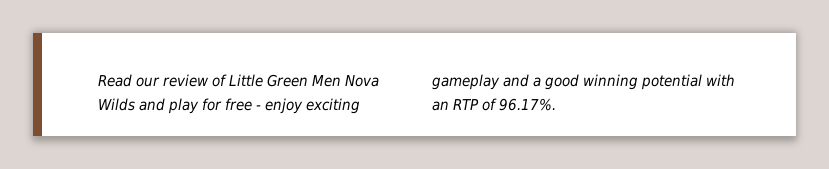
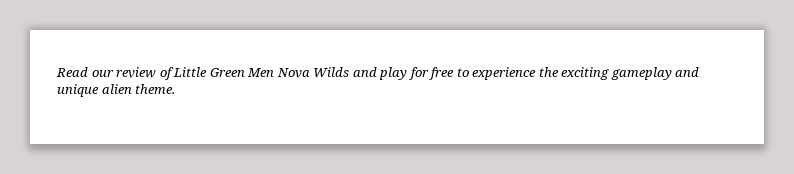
[256,98,361,114] [432,74,736,90] [432,98,557,111] - enjoy exciting gameplay and a good winning potential with an RTP of 96.17%. -> [456,67,700,80] [57,84,176,97] to experience the exciting gameplay and unique alien theme.

